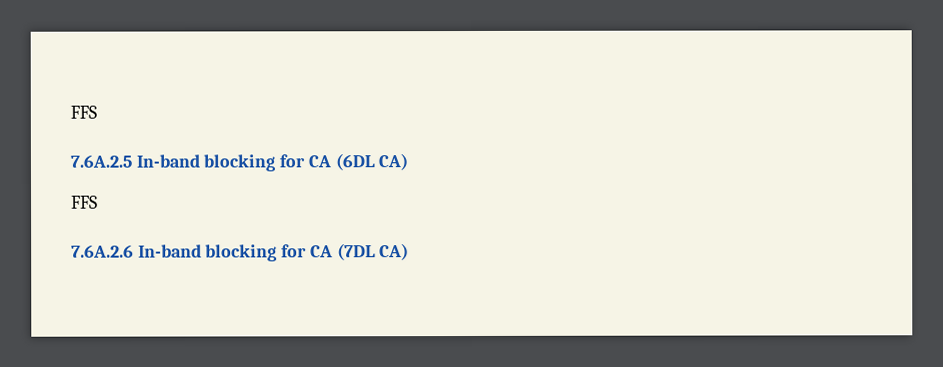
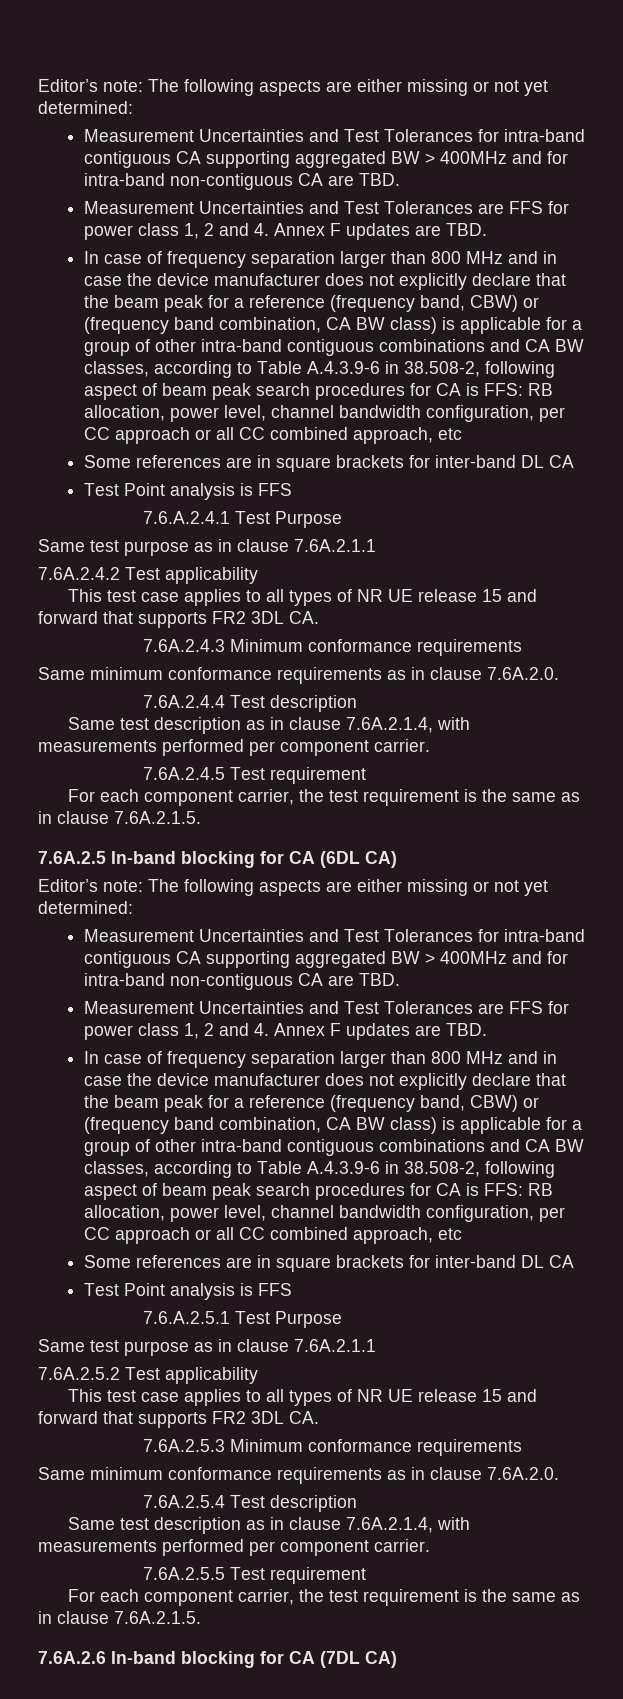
[70,105,97,119] FFS -> [38,79,548,96] [38,101,133,114] [83,129,585,142] [83,151,568,168] [83,173,400,190] [83,201,569,214] [83,223,487,240] [83,251,557,268] [83,273,566,290] [83,295,539,312] [83,317,582,334] [83,339,584,356] [83,361,555,378] [83,383,553,400] [83,405,565,422] [83,427,462,444] [83,455,574,472] [83,483,292,500] [143,511,343,528] [38,539,376,556] [38,567,258,584] [67,589,537,606] [38,611,319,628] [143,639,523,656] [38,667,559,684] [143,695,358,712] [67,717,470,734] [38,739,430,756] [143,767,367,784] [67,789,580,806] [38,811,201,824] Editor’s note: The following aspects are either missing or not yet determined: // Measurement Uncertainties and Test Tolerances for intra-band contiguous CA supporting aggregated BW > 400MHz and for intra-band non-contiguous CA are TBD. // Measurement Uncertainties and Test Tolerances are FFS for power class 1, 2 and 4. Annex F updates are TBD. // In case of frequency separation larger than 800 MHz and in case the device manufacturer does not explicitly declare that the beam peak for a reference (frequency band, CBW) or (frequency band combination, CA BW class) is applicable for a group of other intra-band contiguous combinations and CA BW classes, according to Table A.4.3.9-6 in 38.508-2, following aspect of beam peak search procedures for CA is FFS: RB allocation, power level, channel bandwidth configuration, per CC approach or all CC combined approach, etc // Some references are in square brackets for inter-band DL CA // Test Point analysis is FFS // 7.6.A.2.4.1 Test Purpose // Same test purpose as in clause 7.6A.2.1.1 // 7.6A.2.4.2 Test applicability // This test case applies to all types of NR UE release 15 and forward that supports FR2 3DL CA. // 7.6A.2.4.3 Minimum conformance requirements // Same minimum conformance requirements as in clause 7.6A.2.0. // 7.6A.2.4.4 Test description // Same test description as in clause 7.6A.2.1.4, with measurements performed per component carrier. // 7.6A.2.4.5 Test requirement // For each component carrier, the test requirement is the same as in clause 7.6A.2.1.5.
[71,195,98,209] FFS -> [38,879,548,896] [38,901,133,914] [83,929,585,942] [83,951,568,968] [83,973,400,990] [83,1001,569,1014] [83,1023,487,1040] [83,1051,557,1068] [83,1073,566,1090] [83,1095,539,1112] [83,1117,582,1134] [83,1139,584,1156] [83,1161,555,1178] [83,1183,553,1200] [83,1205,565,1222] [83,1227,462,1244] [83,1255,574,1272] [83,1283,292,1300] [143,1311,343,1328] [38,1339,376,1356] [38,1367,258,1384] [67,1389,537,1406] [38,1411,319,1428] [143,1439,523,1456] [38,1467,559,1484] [143,1495,358,1512] [67,1517,470,1534] [38,1539,430,1556] [143,1567,367,1584] [67,1589,580,1606] [38,1611,201,1624] Editor’s note: The following aspects are either missing or not yet determined: // Measurement Uncertainties and Test Tolerances for intra-band contiguous CA supporting aggregated BW > 400MHz and for intra-band non-contiguous CA are TBD. // Measurement Uncertainties and Test Tolerances are FFS for power class 1, 2 and 4. Annex F updates are TBD. // In case of frequency separation larger than 800 MHz and in case the device manufacturer does not explicitly declare that the beam peak for a reference (frequency band, CBW) or (frequency band combination, CA BW class) is applicable for a group of other intra-band contiguous combinations and CA BW classes, according to Table A.4.3.9-6 in 38.508-2, following aspect of beam peak search procedures for CA is FFS: RB allocation, power level, channel bandwidth configuration, per CC approach or all CC combined approach, etc // Some references are in square brackets for inter-band DL CA // Test Point analysis is FFS // 7.6.A.2.5.1 Test Purpose // Same test purpose as in clause 7.6A.2.1.1 // 7.6A.2.5.2 Test applicability // This test case applies to all types of NR UE release 15 and forward that supports FR2 3DL CA. // 7.6A.2.5.3 Minimum conformance requirements // Same minimum conformance requirements as in clause 7.6A.2.0. // 7.6A.2.5.4 Test description // Same test description as in clause 7.6A.2.1.4, with measurements performed per component carrier. // 7.6A.2.5.5 Test requirement // For each component carrier, the test requirement is the same as in clause 7.6A.2.1.5.

